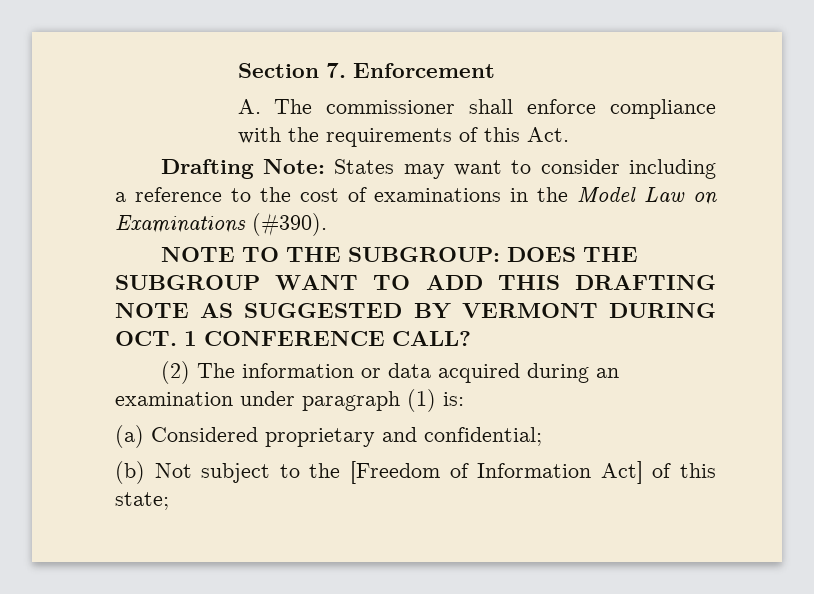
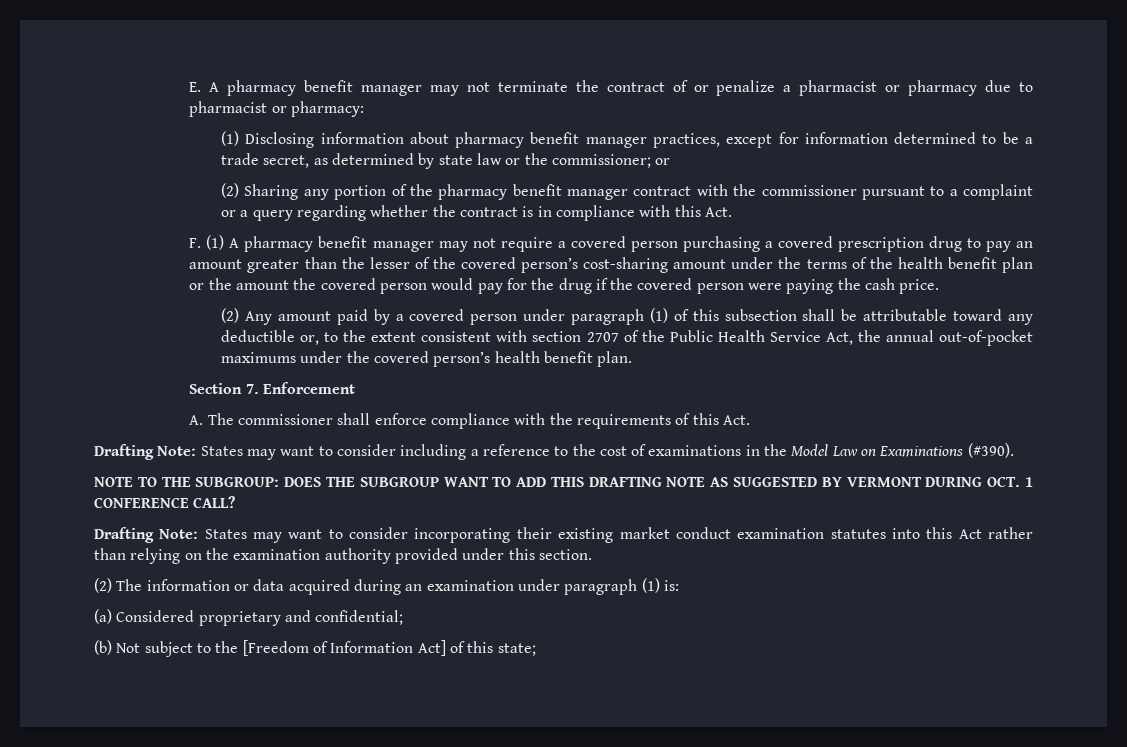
(237, 70) none -> [189,80,1033,96] [189,101,364,117] [221,131,1033,148] [221,153,671,169] [221,183,1033,200] [221,205,732,221] [189,235,1034,252] [189,257,1033,273] [189,278,940,294] [221,308,1034,325] [221,330,1034,346] [221,351,633,367] E. A pharmacy benefit manager may not terminate the contract of or penalize a pharmacist or pharmacy due to pharmacist or pharmacy: // (1) Disclosing information about pharmacy benefit manager practices, except for information determined to be a trade secret, as determined by state law or the commissioner; or // (2) Sharing any portion of the pharmacy benefit manager contract with the commissioner pursuant to a complaint or a query regarding whether the contract is in compliance with this Act. // F. (1) A pharmacy benefit manager may not require a covered person purchasing a covered prescription drug to pay an amount greater than the lesser of the covered person’s cost-sharing amount under the terms of the health benefit plan or the amount the covered person would pay for the drug if the covered person were paying the cash price. // (2) Any amount paid by a covered person under paragraph (1) of this subsection shall be attributable toward any deductible or, to the extent consistent with section 2707 of the Public Health Service Act, the annual out-of-pocket maximums under the covered person’s health benefit plan. //
(471, 338) none -> [94,527,1034,543] [94,548,592,564] // Drafting Note: States may want to consider incorporating their existing market conduct examination statutes into this Act rather than relying on the examination authority provided under this section.

